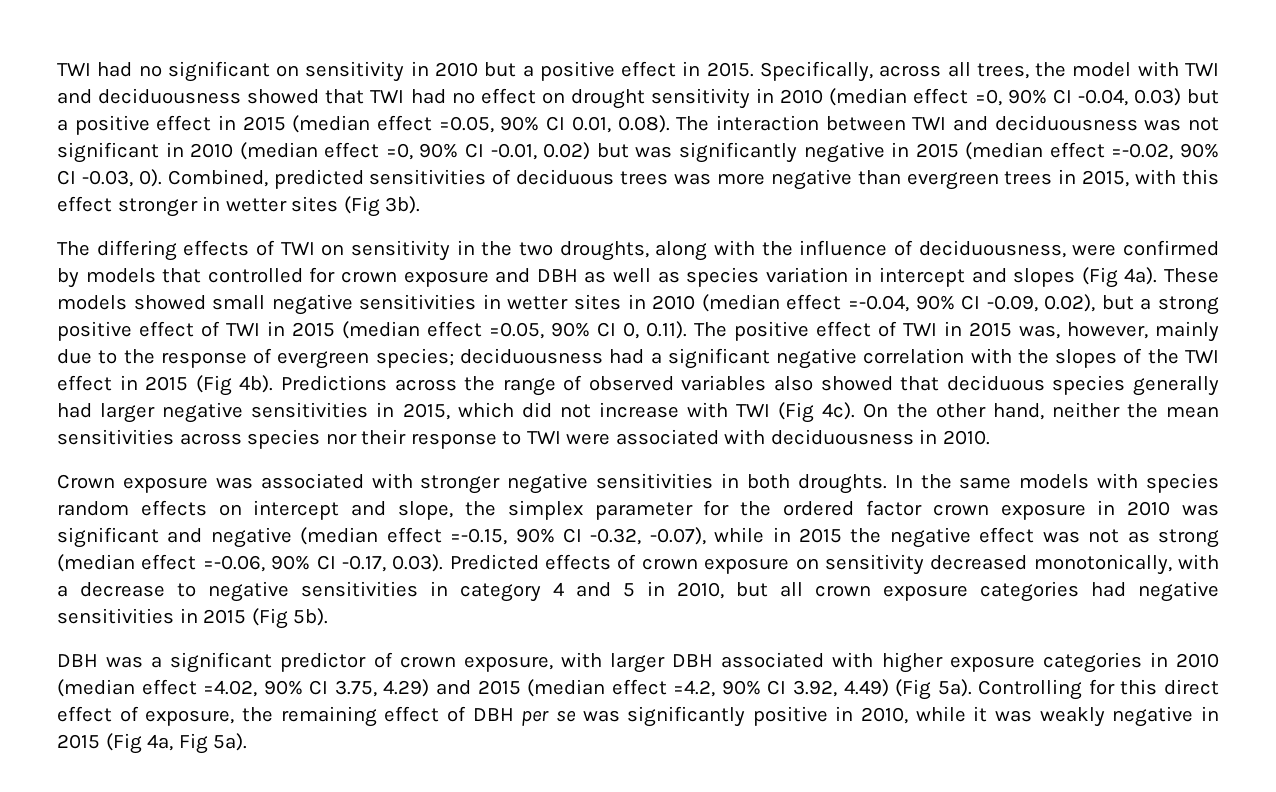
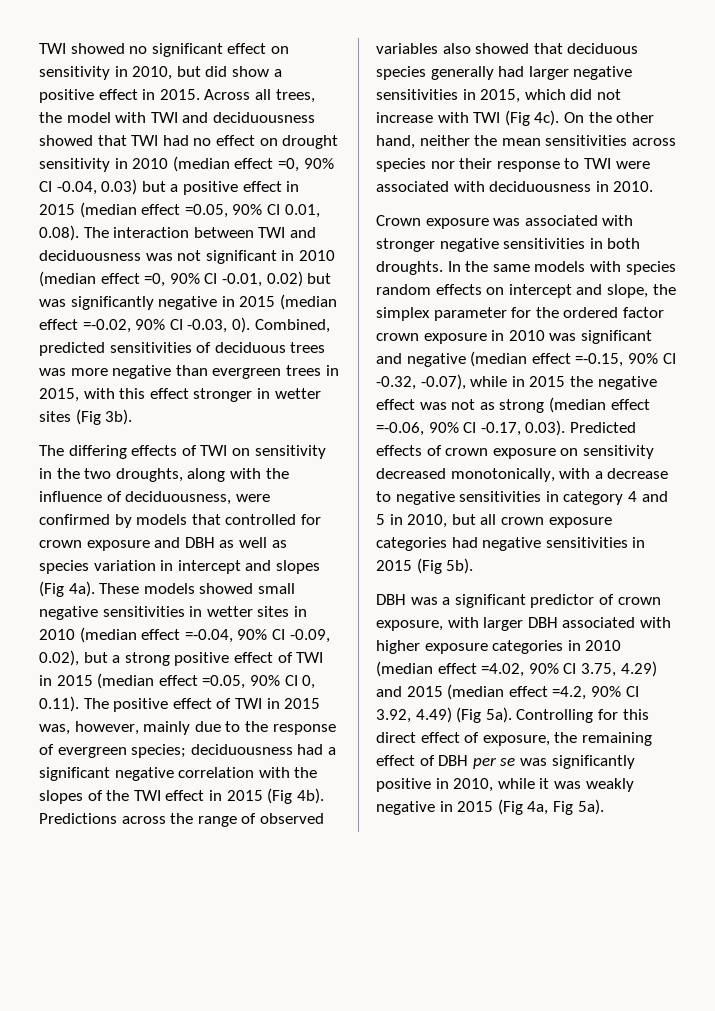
[57,62,133,77] TWI had -> [39,43,125,54] TWI showed
[276,61,517,82] on sensitivity in 2010 but -> [227,43,289,54] [39,66,269,80] effect on sensitivity in 2010, but did show
[760,61,942,82] Specifically, across -> [204,89,251,100] Across

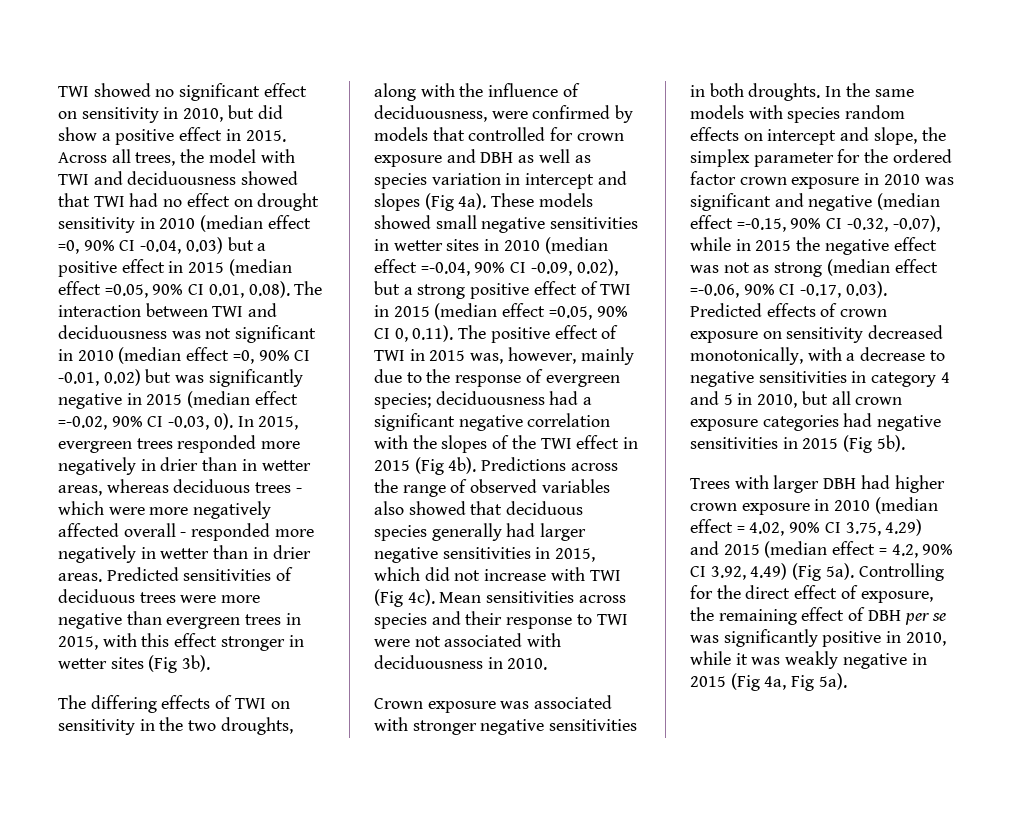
[254,319,330,333] [39,342,105,356] Combined, predicted -> [237,416,299,430] [58,435,301,453] [58,457,311,475] [58,479,302,496] [58,501,272,519] [58,523,314,541] [58,545,311,563] [58,567,179,582] In 2015, evergreen trees responded more negatively in drier than in wetter areas, whereas deciduous trees - which were more negatively affected overall - responded more negatively in wetter than in drier areas. Predicted
[39,368,66,376] was -> [180,595,217,603] were
[563,112,655,123] [376,135,541,149] On the other hand, neither the mean -> [439,592,482,603] Mean
[430,161,455,169] nor -> [431,611,461,625] and
(650, 165) none -> [414,636,441,647] not
[376,594,661,608] [376,617,671,631] [376,640,622,654] [376,661,525,677] DBH was a significant predictor of crown exposure, with larger DBH associated with higher exposure categories in 2010 (median effect =4.02, -> [690,475,945,493] [690,497,938,515] [690,519,785,536] Trees with larger DBH had higher crown exposure in 2010 (median effect = 4.02,
[552,686,587,700] =4.2, -> [878,544,918,558] = 4.2,
[622,709,649,720] this -> [716,585,741,599] the

